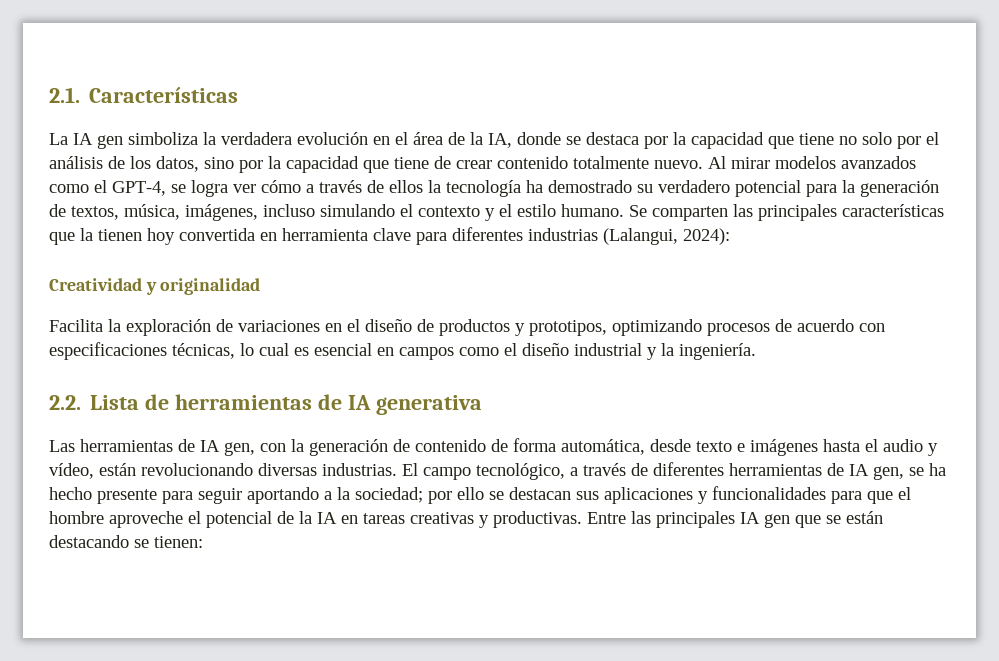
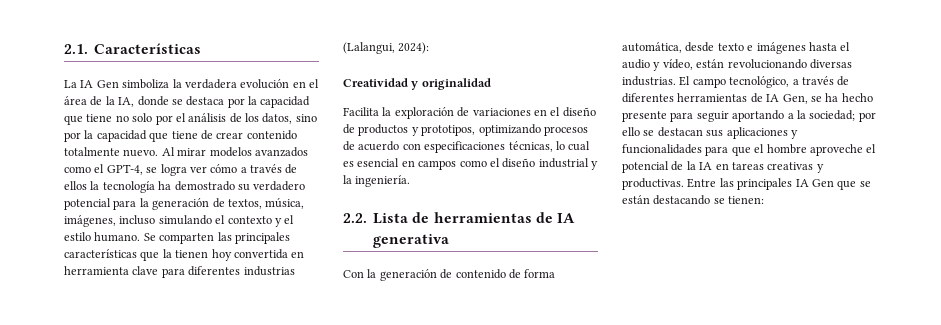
[97,135,123,149] gen -> [96,80,119,88] Gen
[49,439,286,456] Las herramientas de IA gen, con -> [343,270,364,278] Con
[873,466,904,480] gen, -> [782,94,808,104] Gen,
[764,514,790,528] gen -> [811,179,834,187] Gen

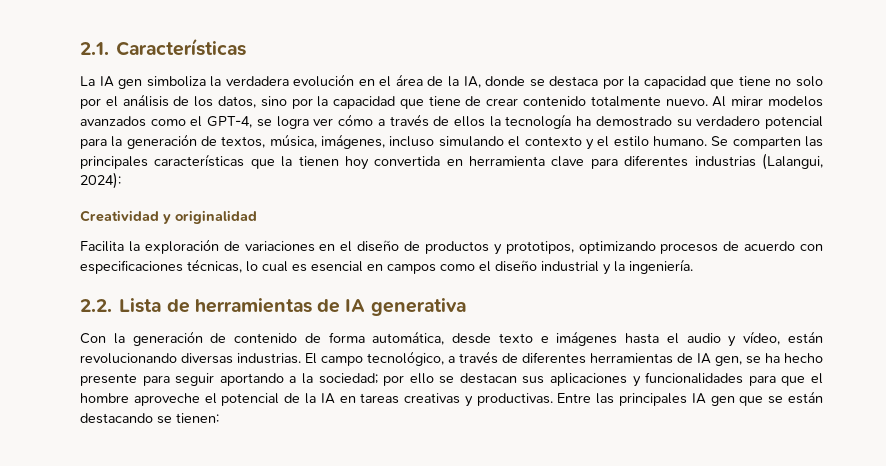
[96,80,119,88] Gen -> [118,79,143,89] gen
[782,94,808,104] Gen, -> [715,356,742,366] gen,
[811,179,834,187] Gen -> [710,396,735,406] gen

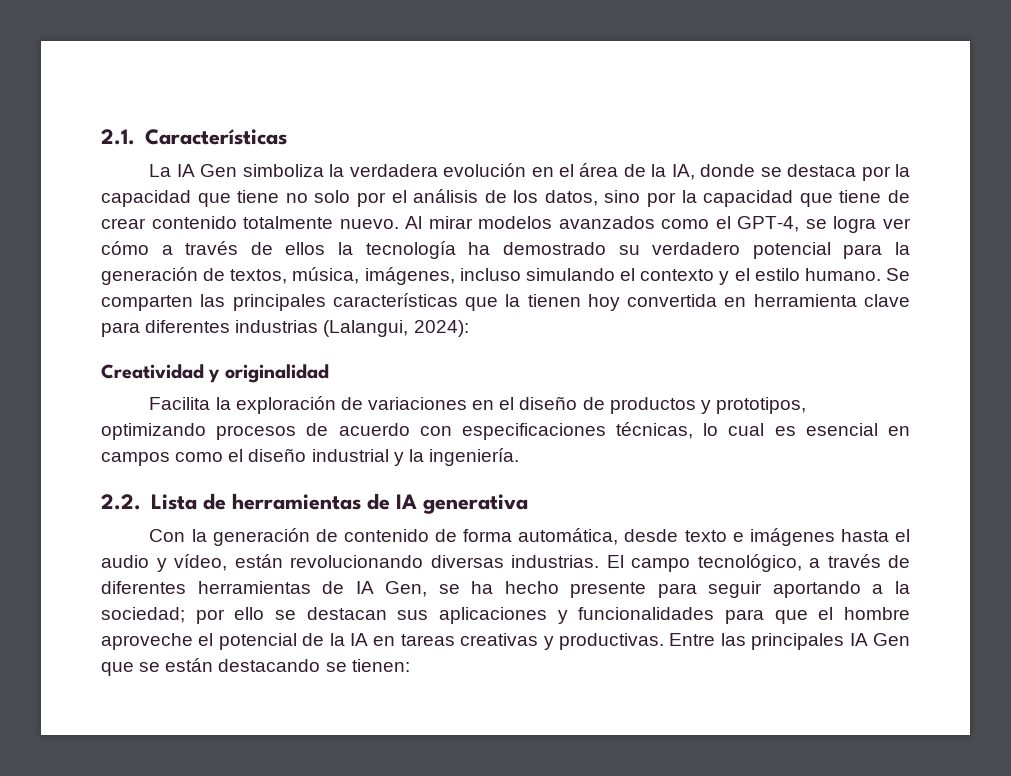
[118,79,143,89] gen -> [200,164,238,177] Gen
[715,356,742,366] gen, -> [385,581,428,597] Gen,
[710,396,735,406] gen -> [872,633,910,646] Gen

